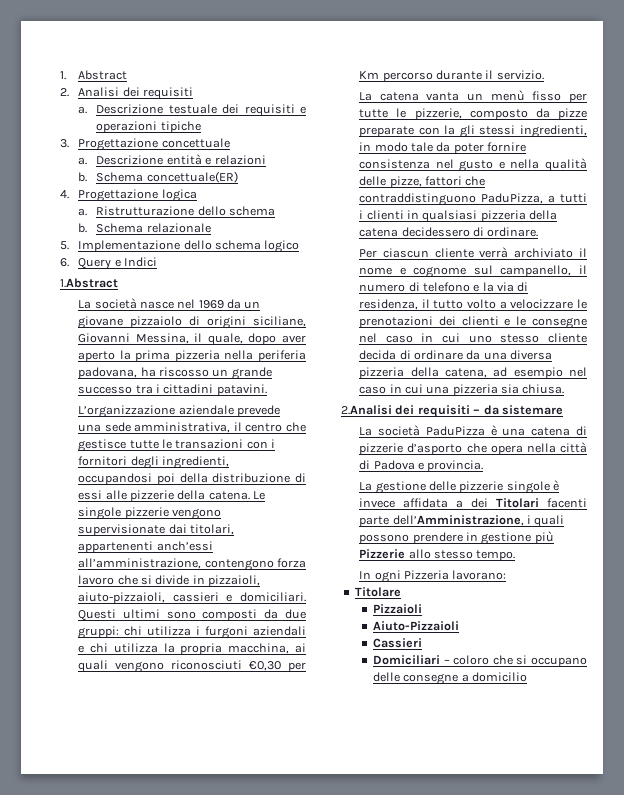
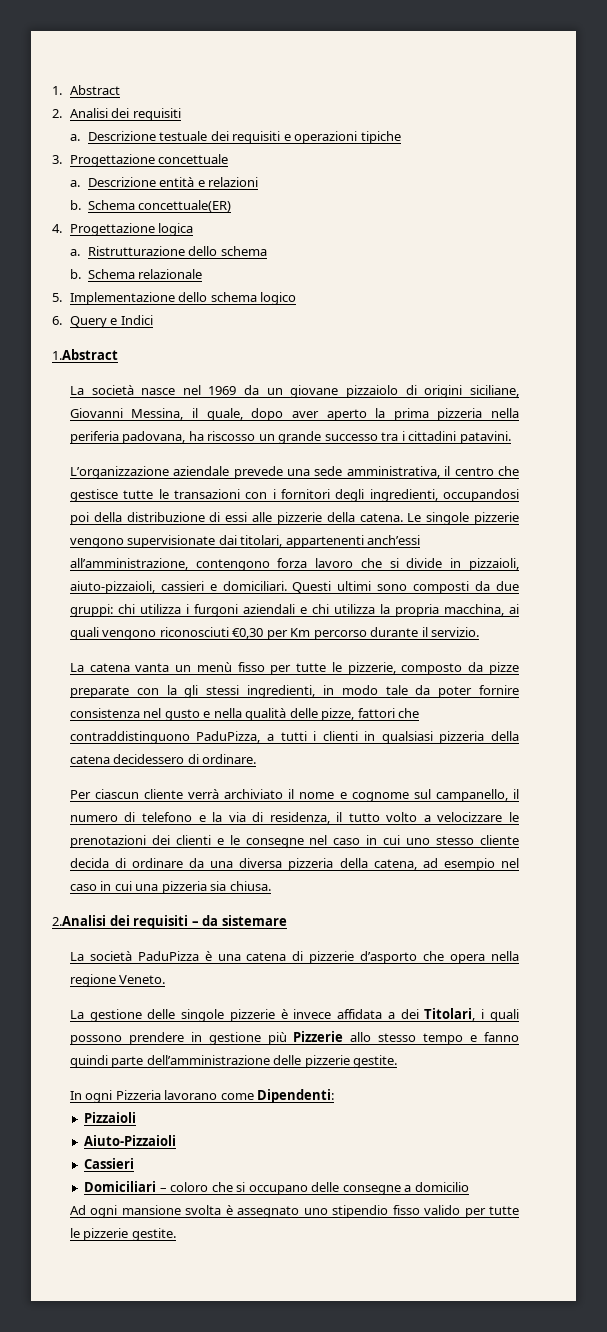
[560,442,587,453] [359,460,484,472] città di Padova e provincia. -> [69,974,166,987] regione Veneto.
[459,481,550,494] pizzerie singole -> [181,1009,275,1022] singole pizzerie
[496,498,587,508] [359,515,524,527] Titolari facenti parte dell’Amministrazione, -> [424,1008,476,1021] Titolari,
[476,550,516,561] tempo. -> [423,1032,519,1045] [69,1055,398,1068] tempo e fanno quindi parte dell’amministrazione delle pizzerie gestite.
[452,570,507,580] [354,587,401,597] lavorano: // Titolare -> [164,1089,335,1103] lavorano come Dipendenti:
(528, 677) none -> [69,1205,519,1218] [69,1228,176,1241] // Ad ogni mansione svolta è assegnato uno stipendio fisso valido per tutte le pizzerie gestite.

